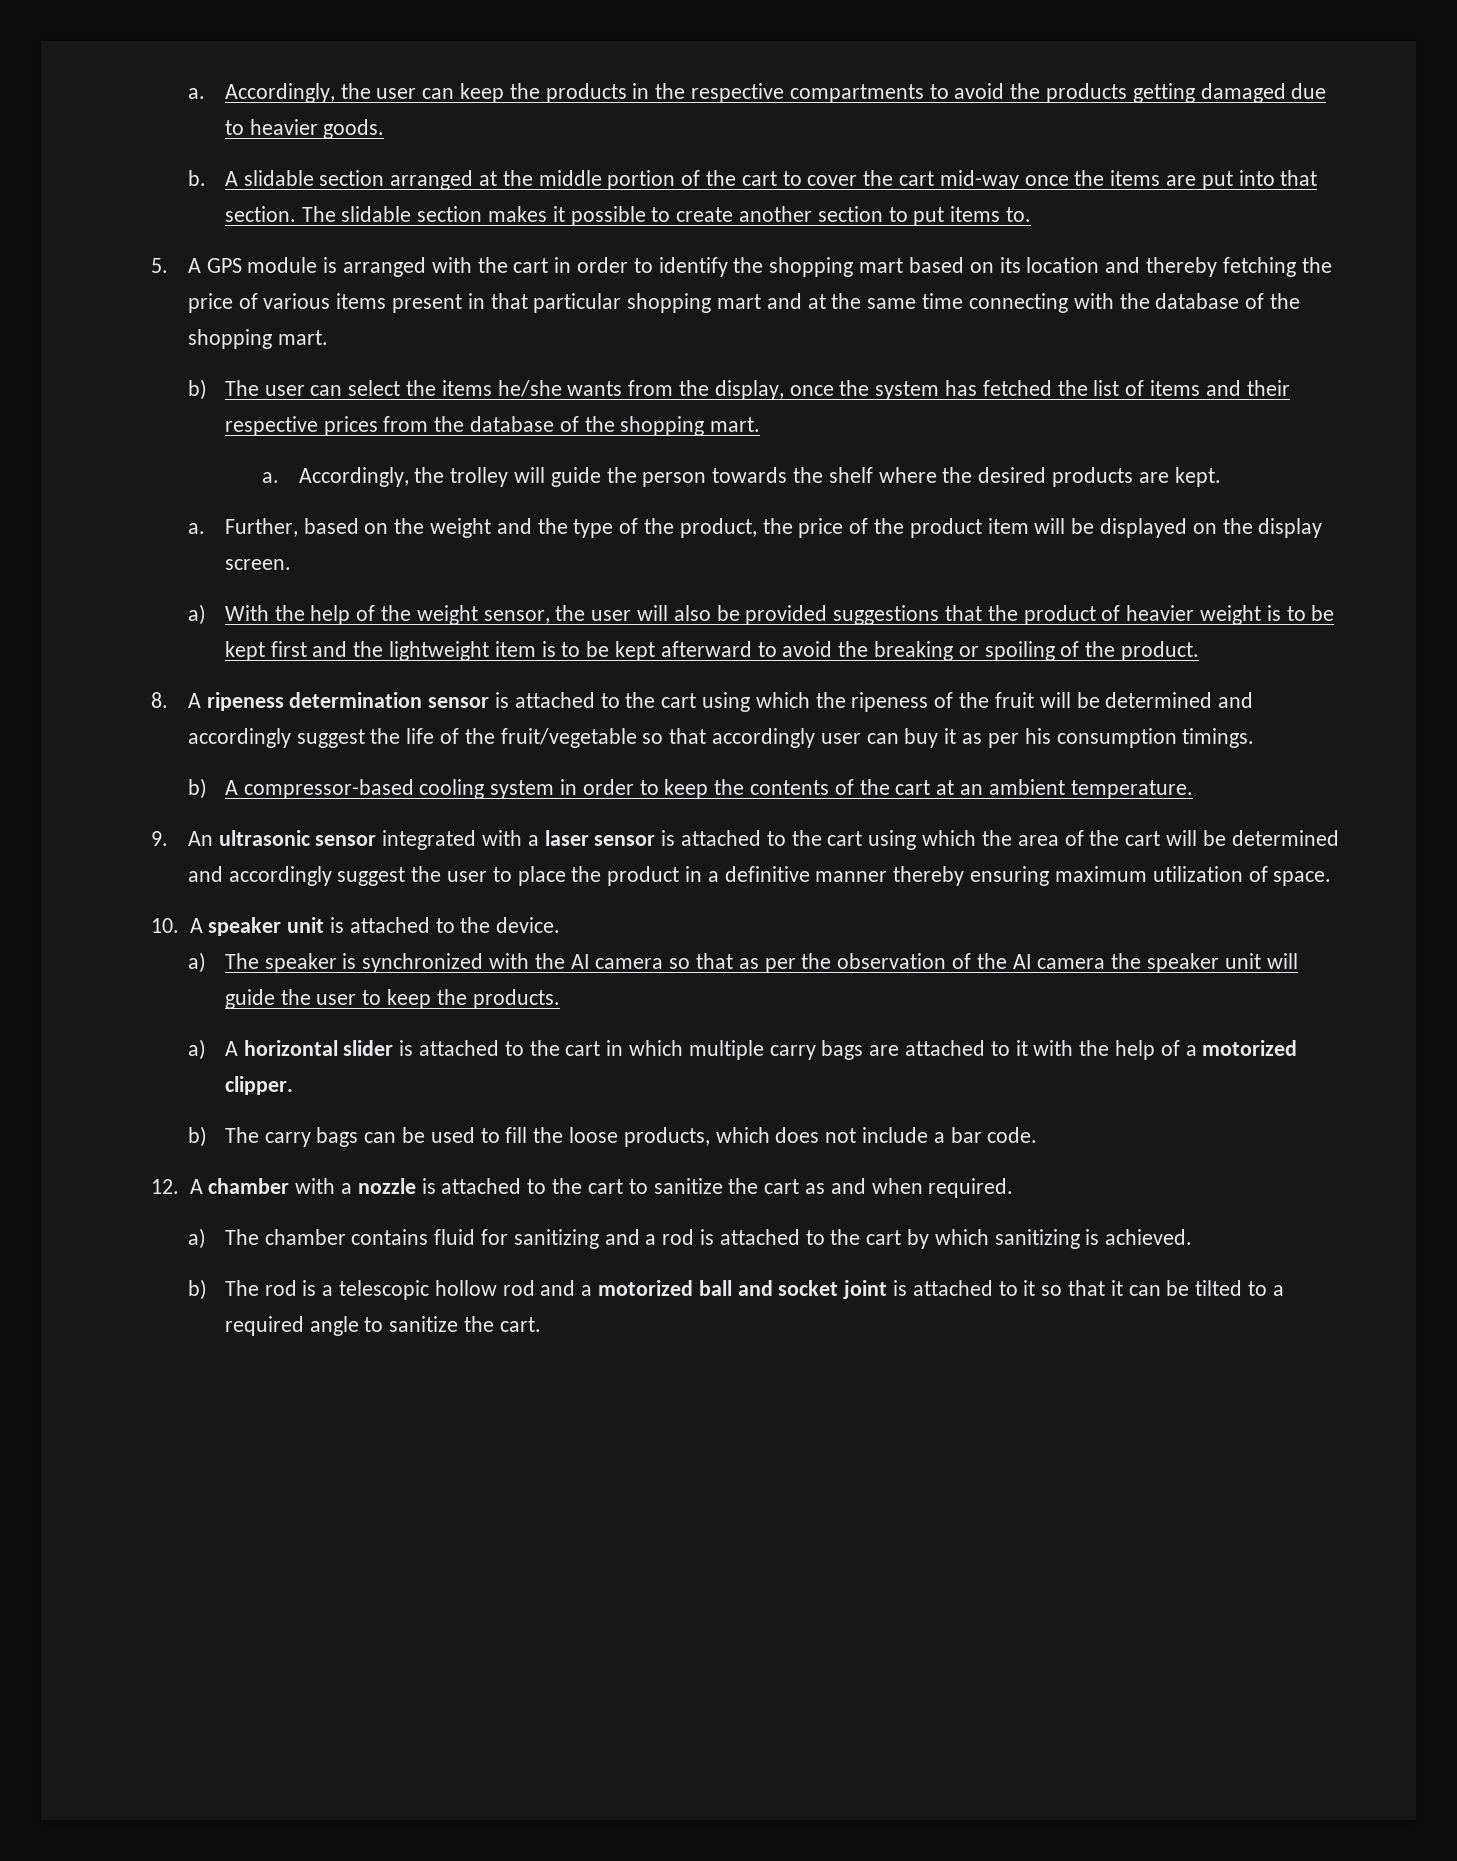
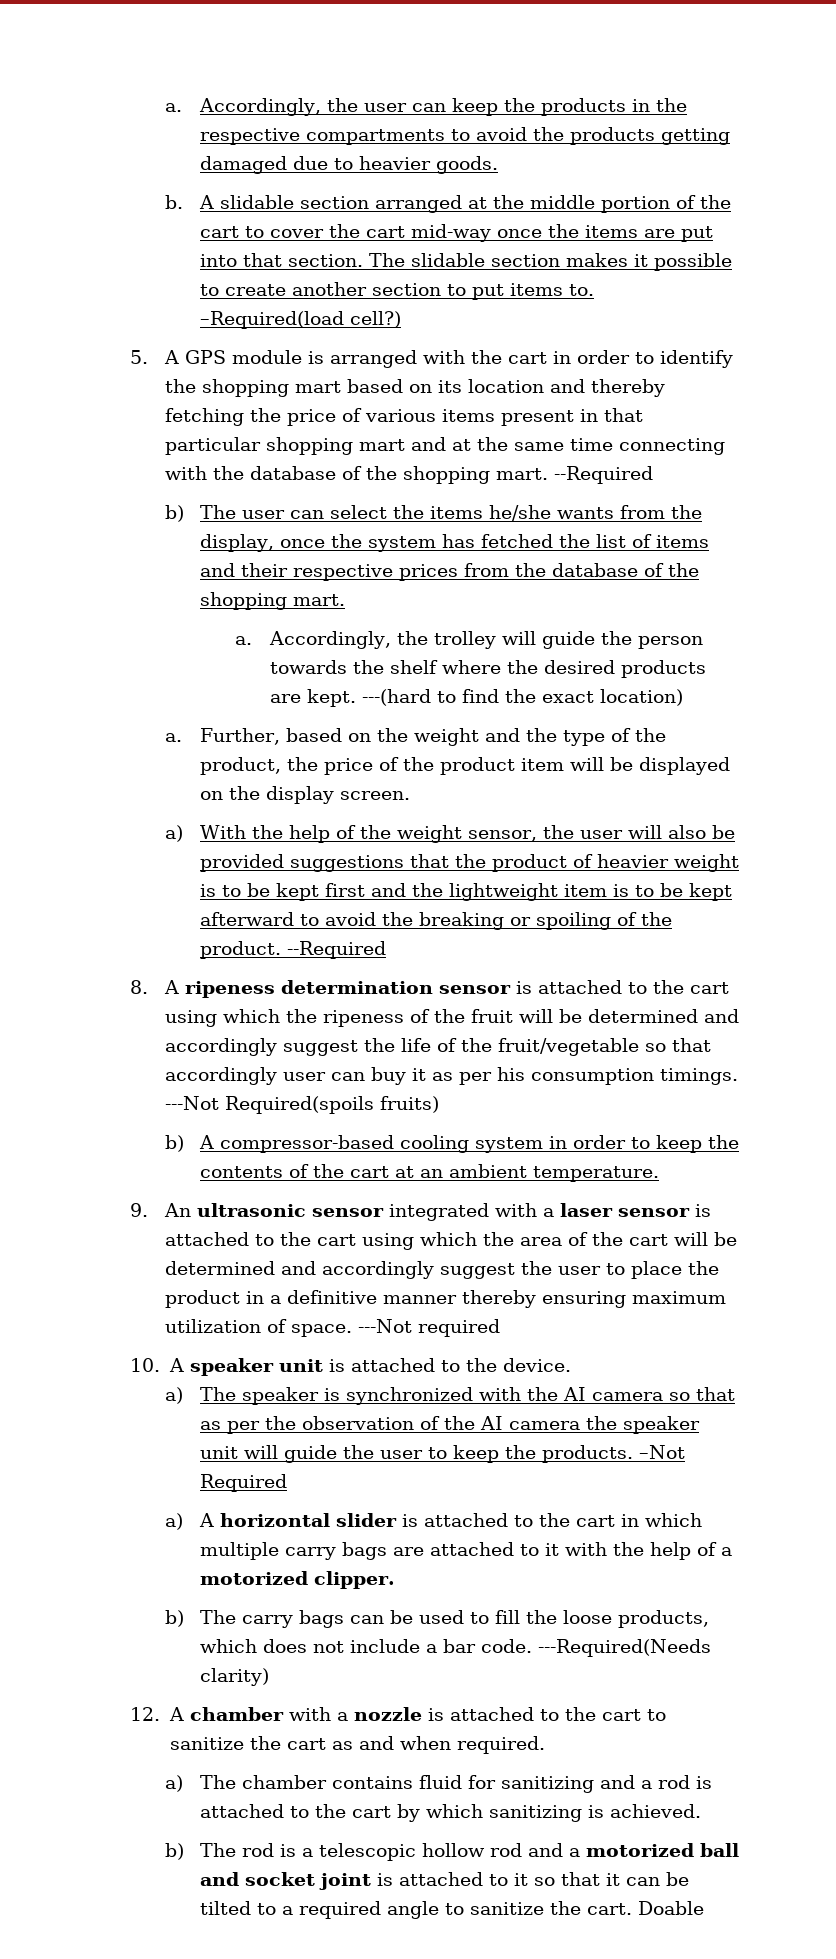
(1031, 214) none -> [200,311,402,329] –Required(load cell?)
(328, 337) none -> [554,466,654,484] --Required
(1221, 477) none -> [362,689,684,706] ---(hard to find the exact location)
(1200, 651) none -> [287,941,387,959] --Required
(1255, 738) none -> [165,1096,440,1114] ---Not Required(spoils fruits)
(1332, 878) none -> [358,1319,501,1337] ---Not required
(560, 999) none -> [639,1445,686,1459] [200,1474,288,1492] –Not Required
(1038, 1135) none -> [538,1639,712,1657] [200,1668,270,1686] ---Required(Needs clarity)
(541, 1324) none -> [638,1901,705,1915] Doable

